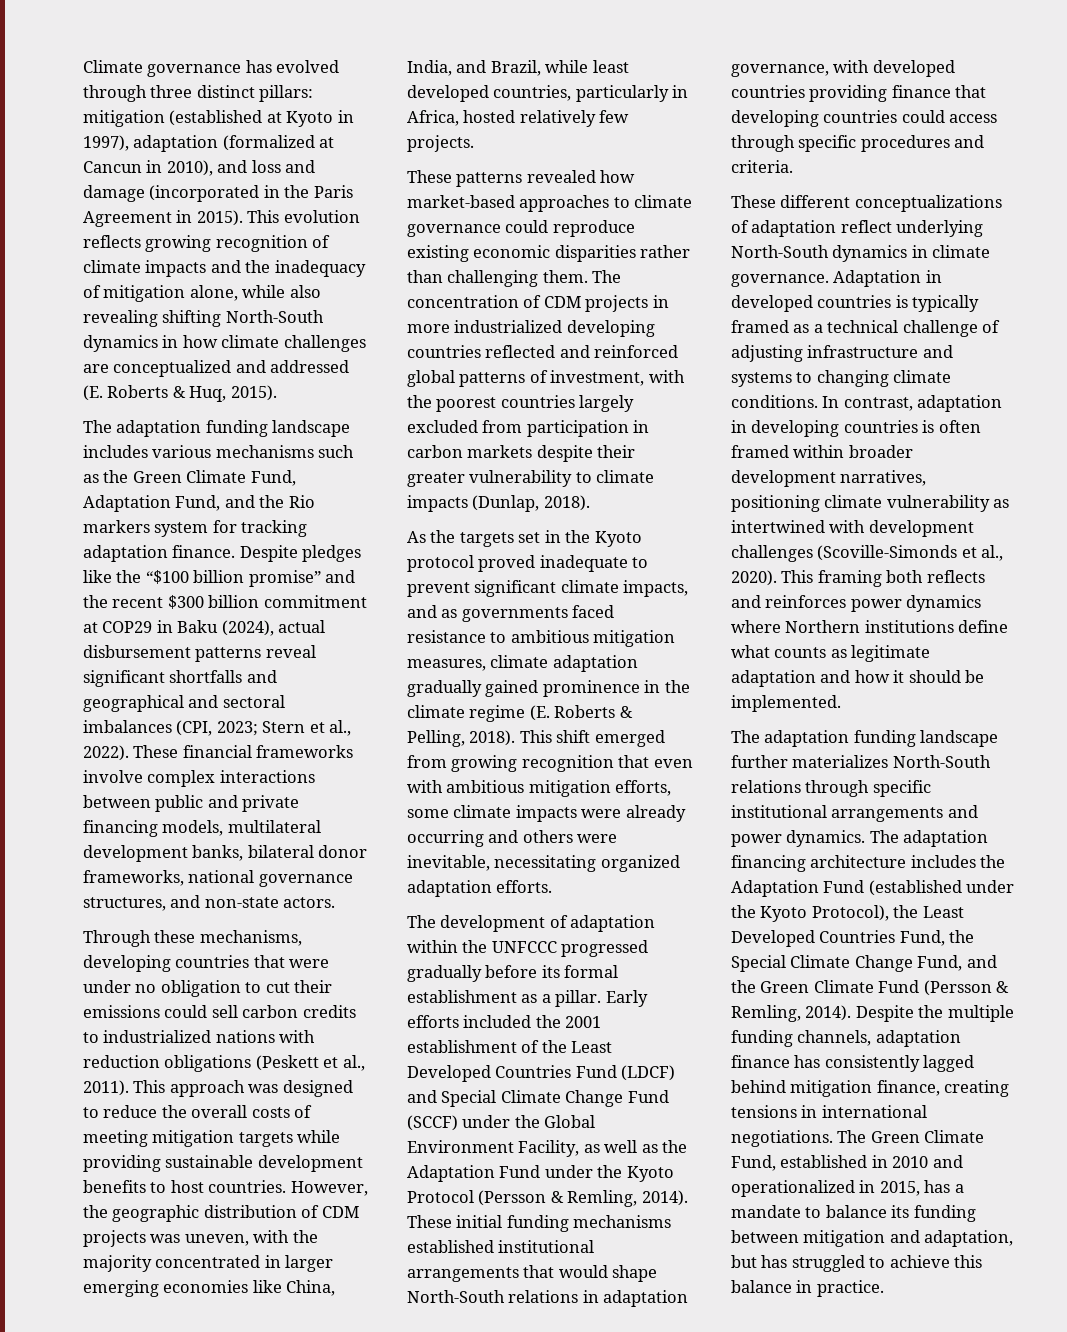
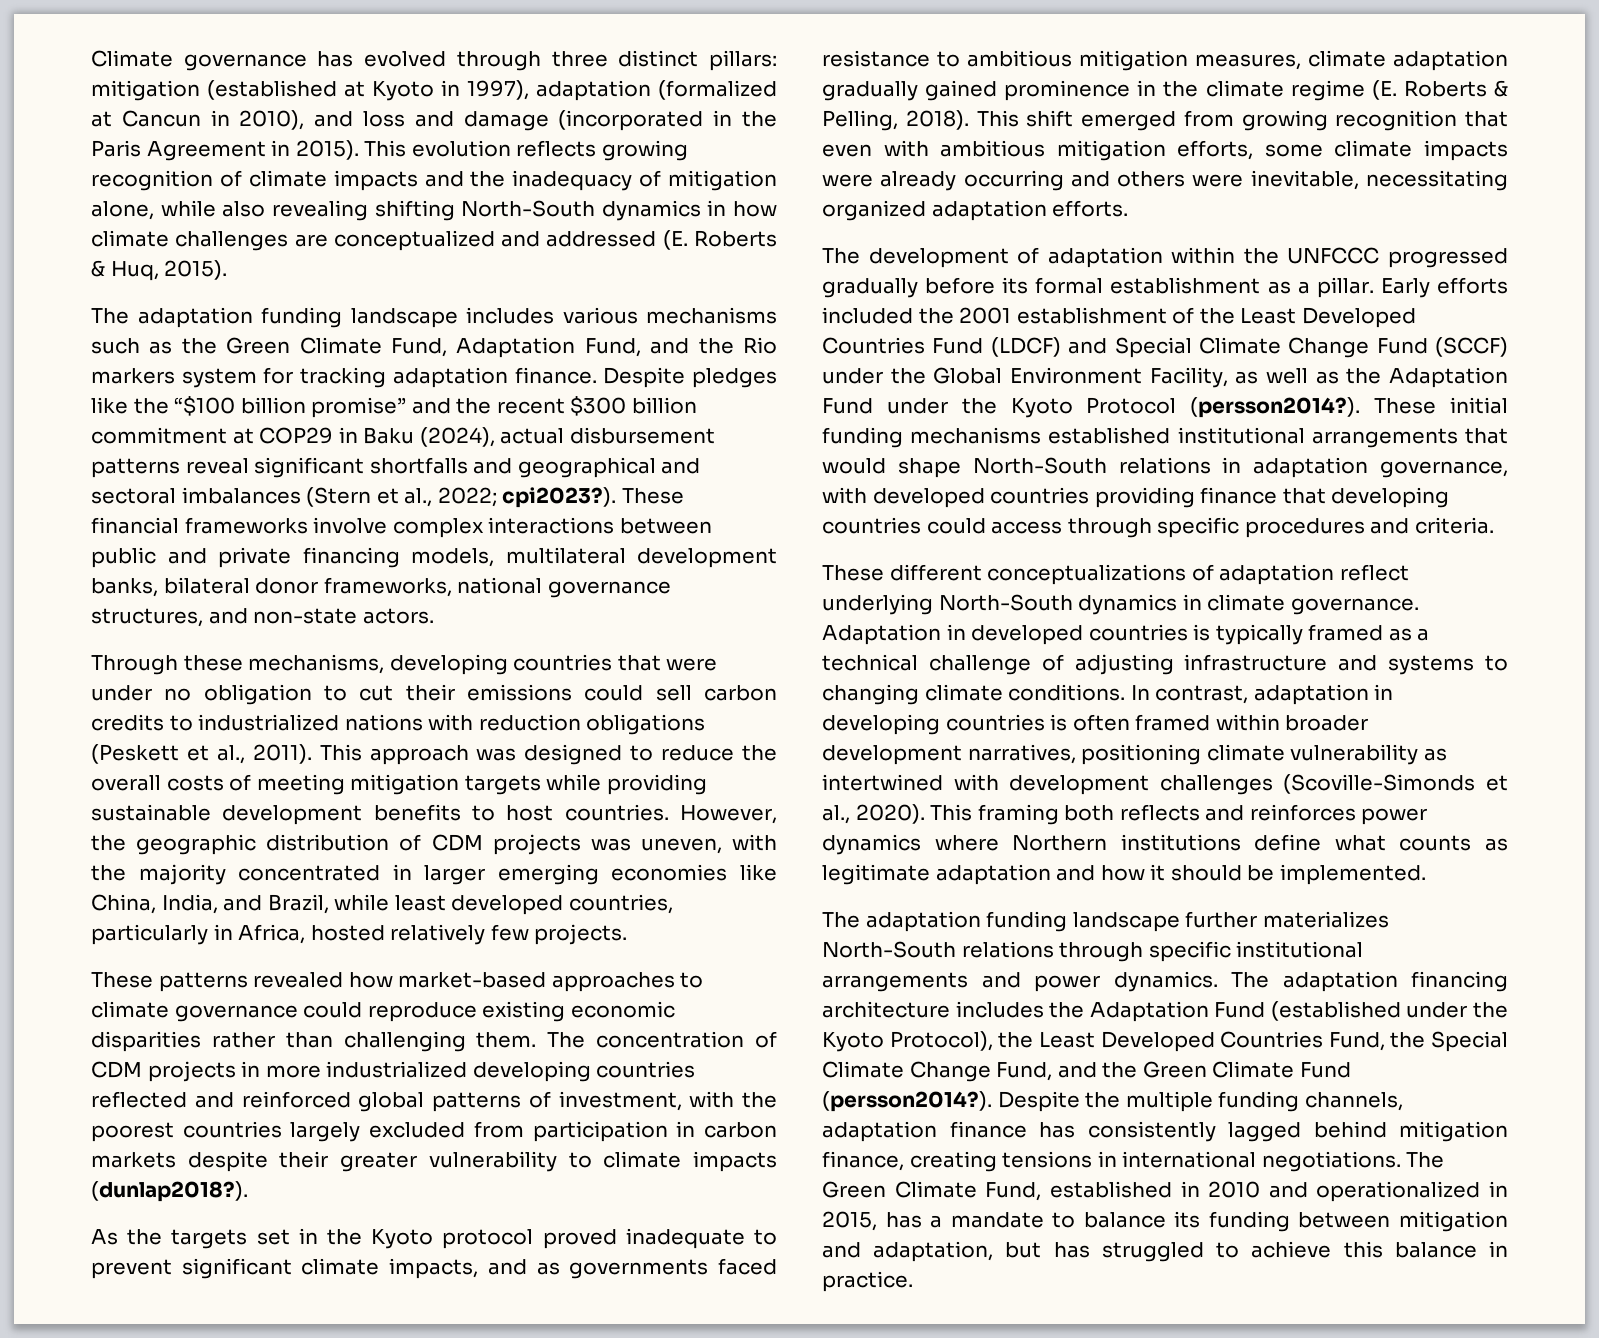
[176,720,352,736] [83,745,129,761] (CPI, 2023; Stern et al., 2022). -> [306,487,617,508] (Stern et al., 2022; cpi2023?).
[472,495,590,512] (Dunlap, 2018). -> [91,1181,248,1202] (dunlap2018?).
[478,1190,688,1207] (Persson & Remling, 2014). -> [1190,397,1361,418] (persson2014?).
[923,980,1010,996] [731,1005,852,1022] (Persson & Remling, 2014). -> [822,1091,992,1112] (persson2014?).

